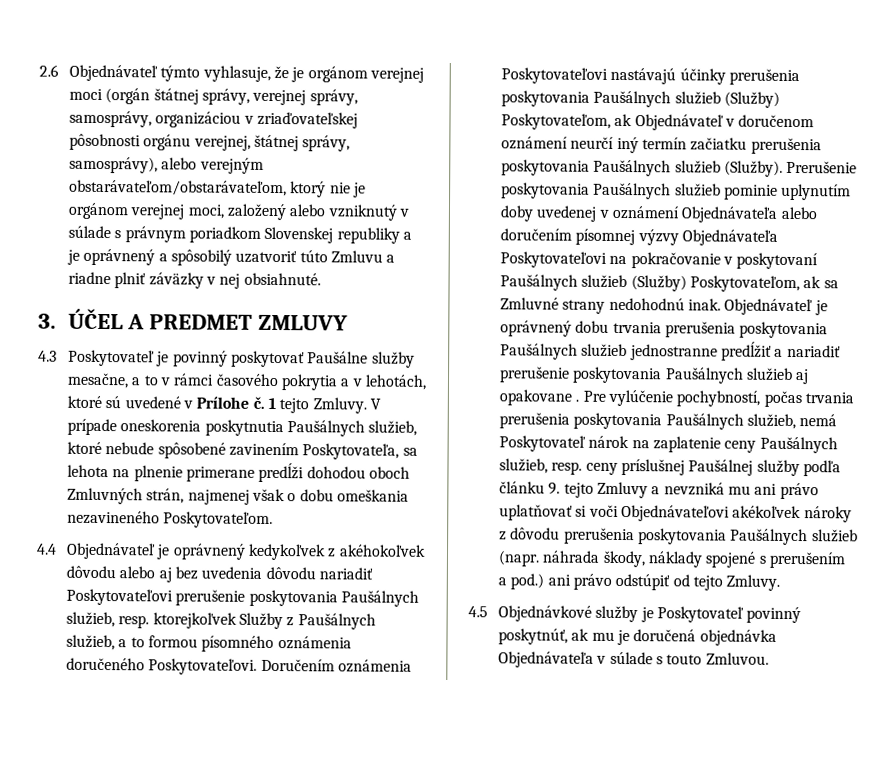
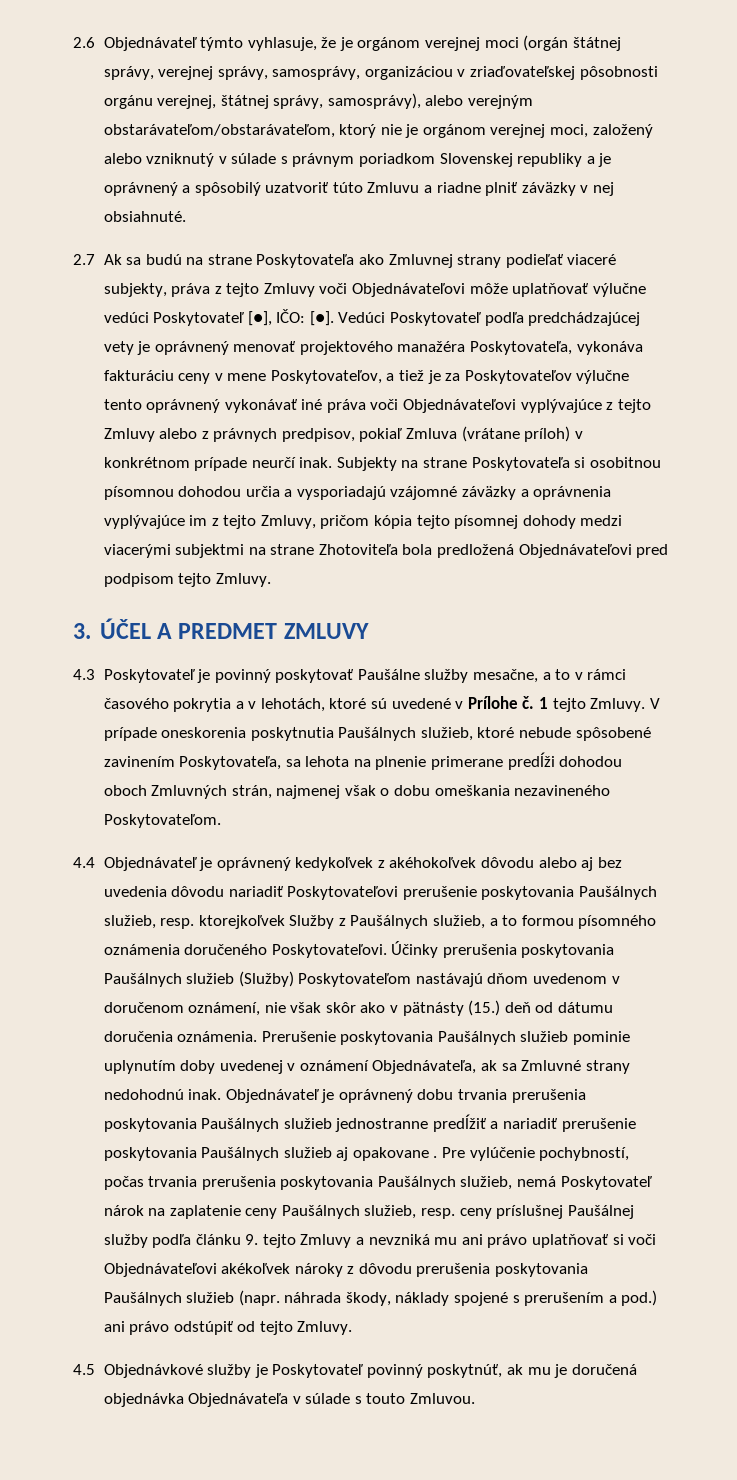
(321, 279) none -> [73,254,617,268] [103,283,646,297] [103,309,641,326] [103,341,643,355] [103,370,630,384] [103,399,651,413] [103,426,583,442] [103,457,661,471] [103,486,612,500] [103,515,623,529] [103,544,669,558] [103,573,271,587] // 2.7 Ak sa budú na strane Poskytovateľa ako Zmluvnej strany podieľať viaceré subjekty, práva z tejto Zmluvy voči Objednávateľovi môže uplatňovať výlučne vedúci Poskytovateľ [●], IČO: [●]. Vedúci Poskytovateľ podľa predchádzajúcej vety je oprávnený menovať projektového manažéra Poskytovateľa, vykonáva fakturáciu ceny v mene Poskytovateľov, a tiež je za Poskytovateľov výlučne tento oprávnený vykonávať iné práva voči Objednávateľovi vyplývajúce z tejto Zmluvy alebo z právnych predpisov, pokiaľ Zmluva (vrátane príloh) v konkrétnom prípade neurčí inak. Subjekty na strane Poskytovateľa si osobitnou písomnou dohodou určia a vysporiadajú vzájomné záväzky a oprávnenia vyplývajúce im z tejto Zmluvy, pričom kópia tejto písomnej dohody medzi viacerými subjektmi na strane Zhotoviteľa bola predložená Objednávateľovi pred podpisom tejto Zmluvy.
[260,658,412,673] [501,67,726,85] Doručením oznámenia Poskytovateľovi nastávajú účinky -> [391,941,439,958] Účinky
[501,113,815,131] [501,136,822,155] [501,159,783,177] Poskytovateľom, ak Objednávateľ v doručenom oznámení neurčí iný termín začiatku prerušenia poskytovania Paušálnych služieb (Služby). -> [298,973,620,987] [103,1000,613,1016] [103,1031,258,1042] Poskytovateľom nastávajú dňom uvedenom v doručenom oznámení, nie však skôr ako v pätnásty (15.) deň od dátumu doručenia oznámenia.
[681,206,817,223] [500,228,778,246] [500,251,819,270] [500,274,800,293] Objednávateľa alebo doručením písomnej výzvy Objednávateľa Poskytovateľovi na pokračovanie v poskytovaní Paušálnych služieb (Služby) Poskytovateľom, -> [372,1060,477,1074] Objednávateľa,

